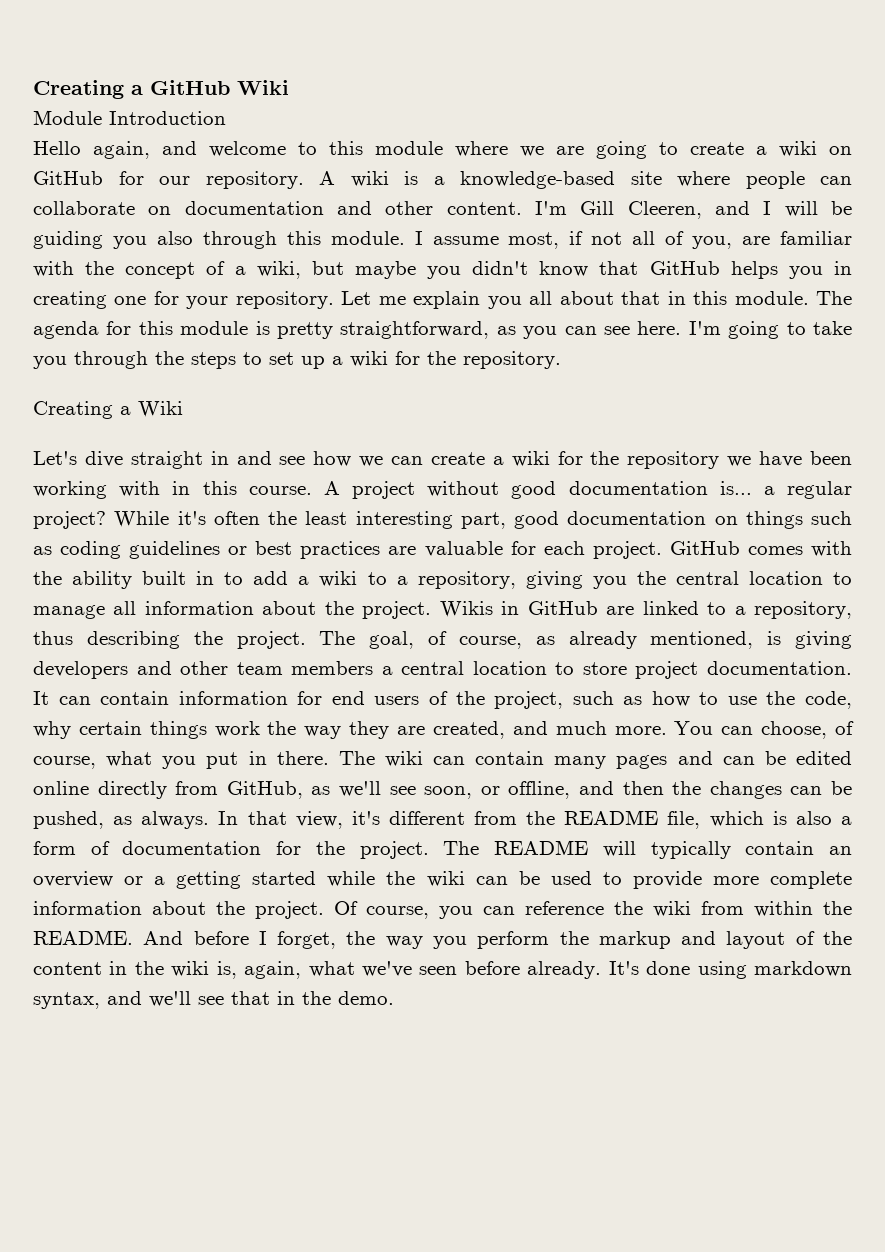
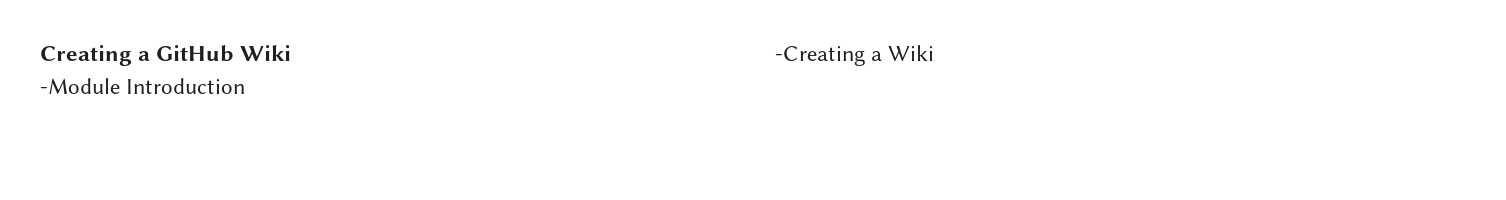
[33,110,102,125] Module -> [40,78,120,94] -Module
[33,141,852,159] [33,171,852,189] [33,201,853,219] [33,231,852,249] [33,261,852,279] [33,291,852,309] [33,321,852,339] [33,351,561,369] [33,401,183,419] [33,451,852,469] [33,481,852,499] [33,511,852,529] [33,541,853,559] [33,571,852,589] [33,601,852,619] [33,631,852,649] [33,661,852,679] [33,691,852,709] [33,721,855,739] [33,751,852,769] [33,781,853,799] [33,810,852,829] [33,840,853,859] [33,871,852,889] [33,901,852,919] [33,930,853,949] [33,961,853,979] [33,991,394,1009] Hello again, and welcome to this module where we are going to create a wiki on GitHub for our repository. A wiki is a knowledge‑based site where people can collaborate on documentation and other content. I'm Gill Cleeren, and I will be guiding you also through this module. I assume most, if not all of you, are familiar with the concept of a wiki, but maybe you didn't know that GitHub helps you in creating one for your repository. Let me explain you all about that in this module. The agenda for this module is pretty straightforward, as you can see here. I'm going to take you through the steps to set up a wiki for the repository. // Creating a Wiki // Let's dive straight in and see how we can create a wiki for the repository we have been working with in this course. A project without good documentation is... a regular project? While it's often the least interesting part, good documentation on things such as coding guidelines or best practices are valuable for each project. GitHub comes with the ability built in to add a wiki to a repository, giving you the central location to manage all information about the project. Wikis in GitHub are linked to a repository, thus describing the project. The goal, of course, as already mentioned, is giving developers and other team members a central location to store project documentation. It can contain information for end users of the project, such as how to use the code, why certain things work the way they are created, and much more. You can choose, of course, what you put in there. The wiki can contain many pages and can be edited online directly from GitHub, as we'll see soon, or offline, and then the changes can be pushed, as always. In that view, it's different from the README file, which is also a form of documentation for the project. The README will typically contain an overview or a getting started while the wiki can be used to provide more complete information about the project. Of course, you can reference the wiki from within the README. And before I forget, the way you perform the markup and layout of the content in the wiki is, again, what we've seen before already. It's done using markdown syntax, and we'll see that in the demo. -> [775,45,935,66] -Creating a Wiki

